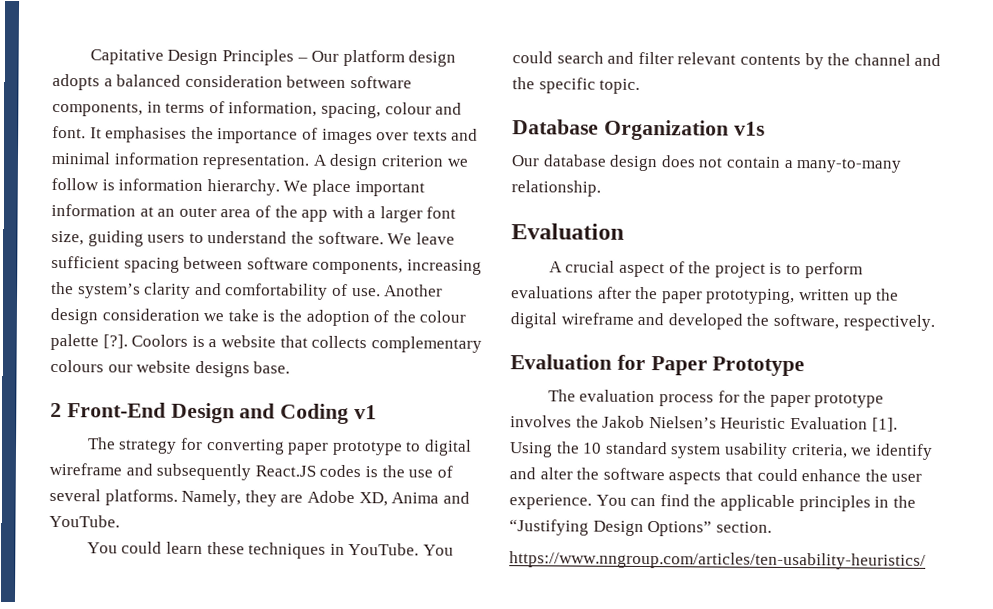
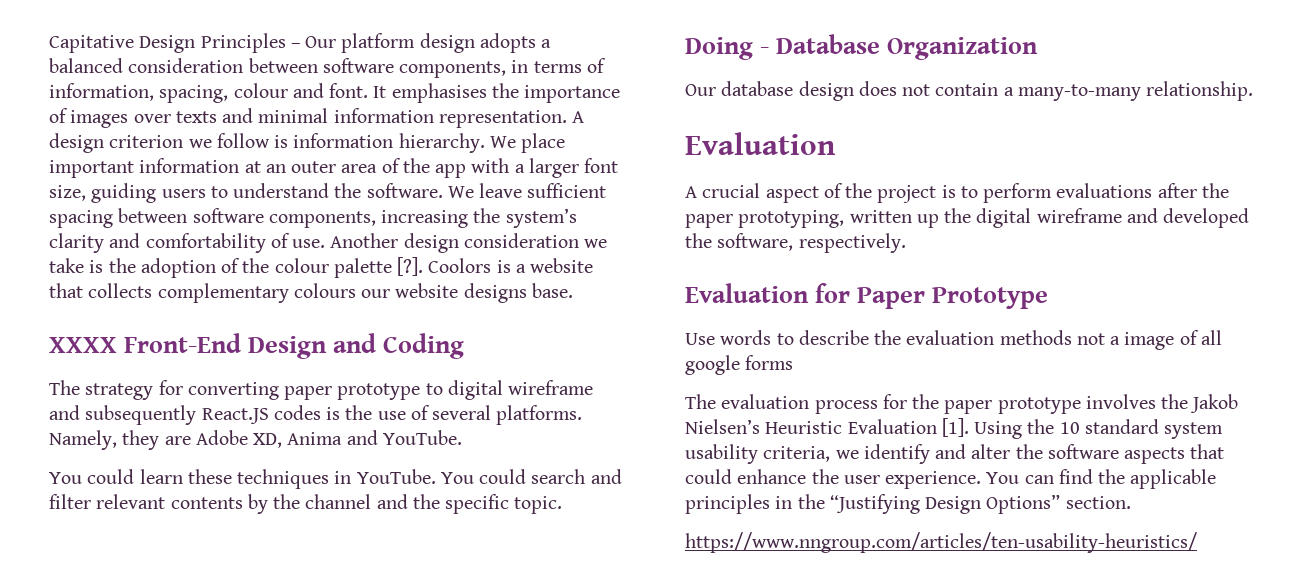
[50,402,62,418] 2 -> [49,337,117,353] XXXX
[354,405,378,420] v1 -> (465, 346) none
(641, 86) none -> [685,37,770,60] Doing -
[733,121,765,136] v1s -> (1039, 48) none
(806, 366) none -> [685,330,1222,350] [685,355,794,375] // Use words to describe the evaluation methods not a image of all google forms

